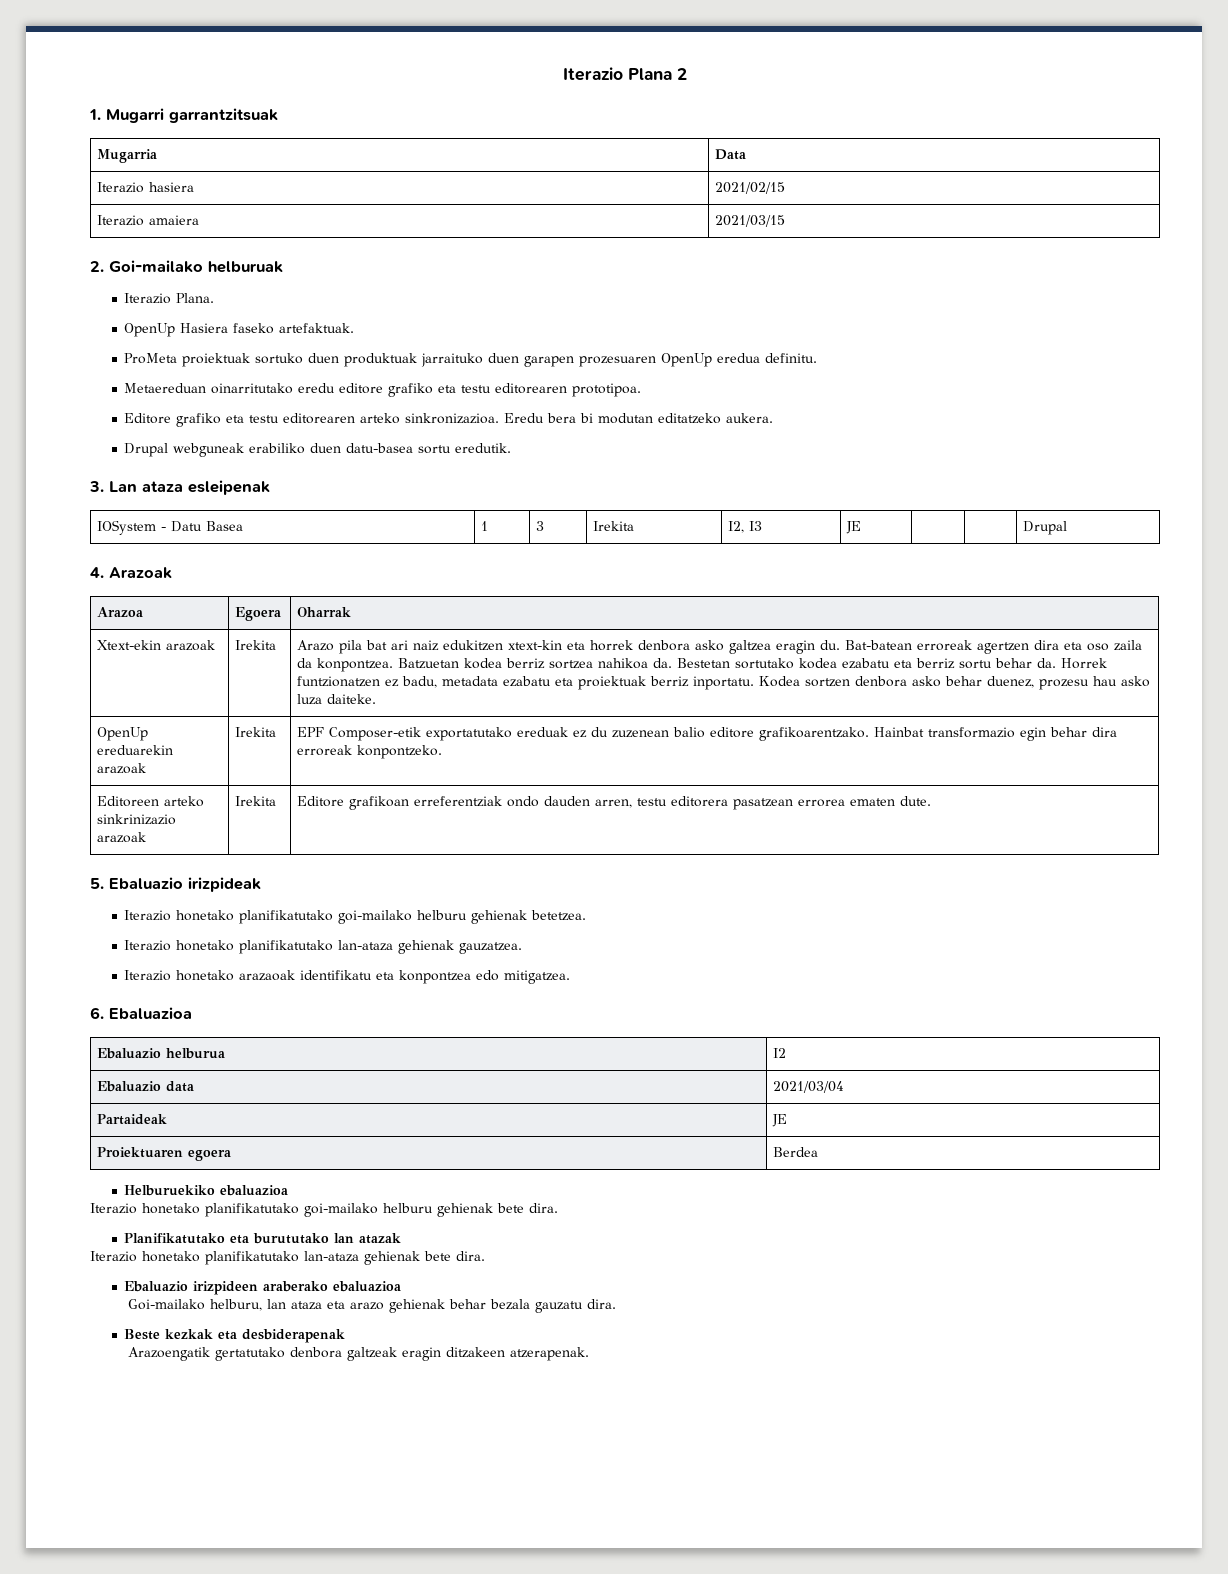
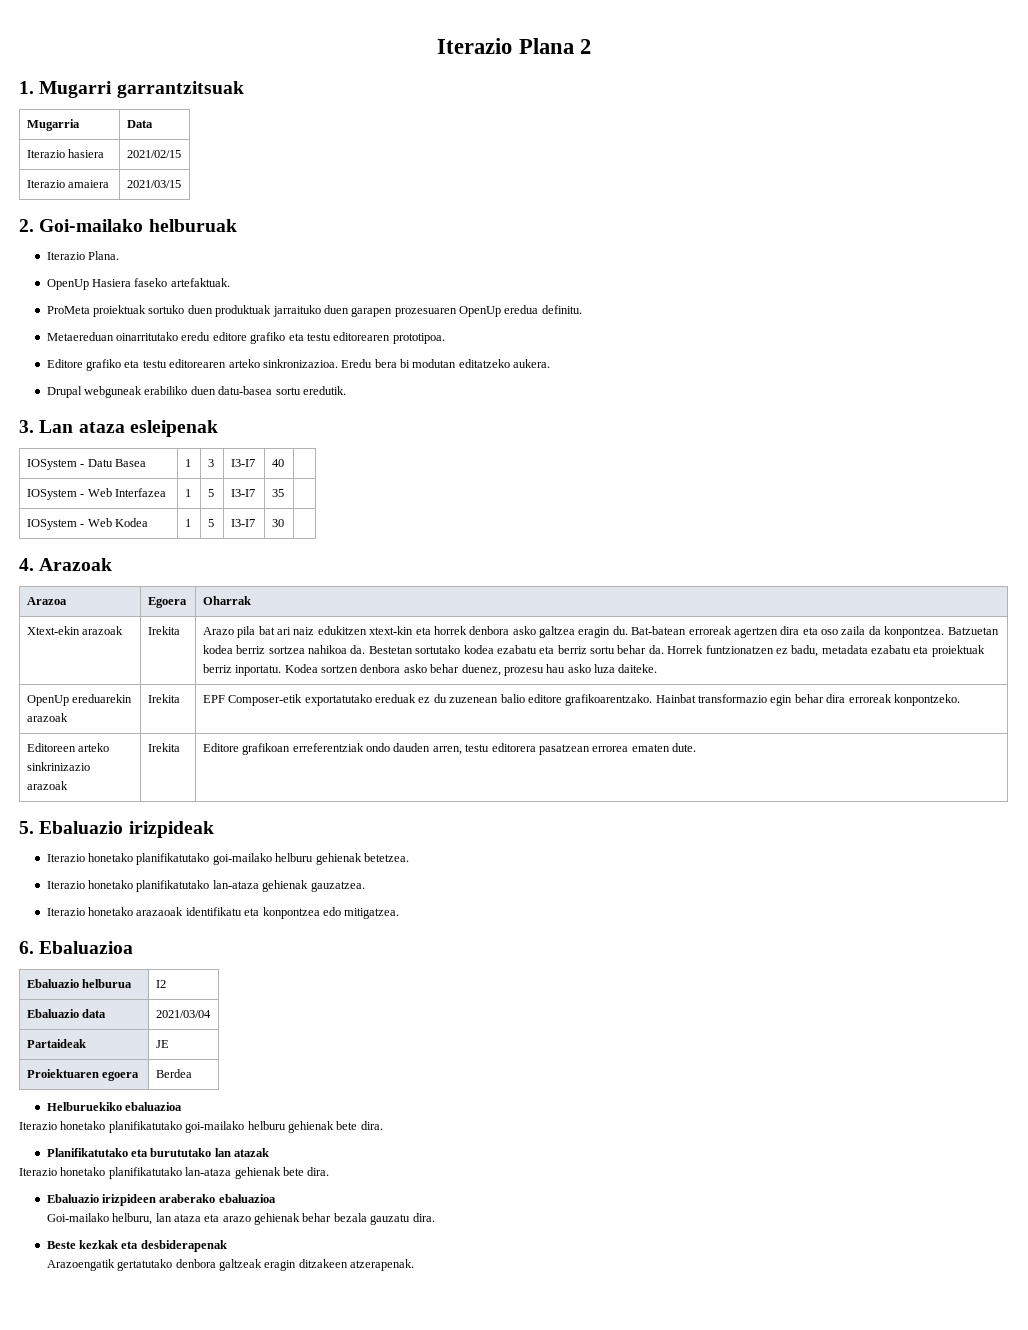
[593,521,635,531] [728,521,763,533] [846,521,862,534] [1023,521,1068,535] Irekita | I2, I3 | JE | | | Drupal -> [230,459,255,467] [271,459,284,467] [26,488,167,500] [184,489,191,497] [207,489,214,497] [230,489,255,497] [271,489,284,497] [26,518,149,530] [184,519,191,527] [207,519,214,527] [230,519,255,527] [271,519,284,527] I3-I7 | 40 | // IOSystem - Web Interfazea | 1 | 5 | I3-I7 | 35 | // IOSystem - Web Kodea | 1 | 5 | I3-I7 | 30 |

